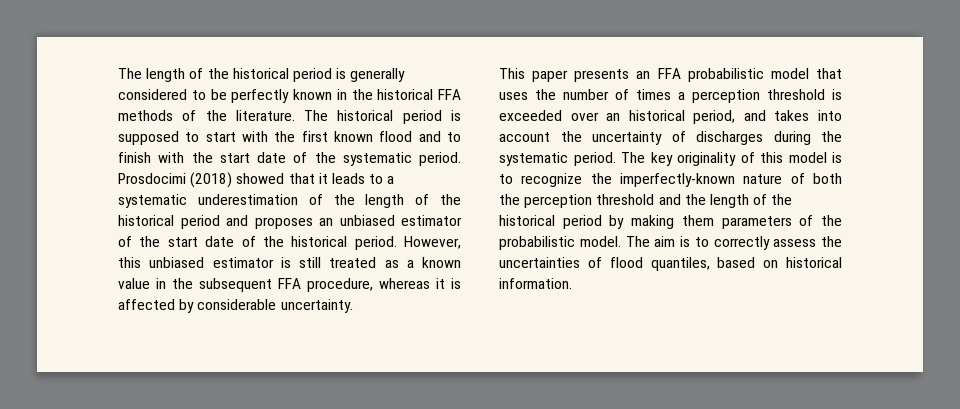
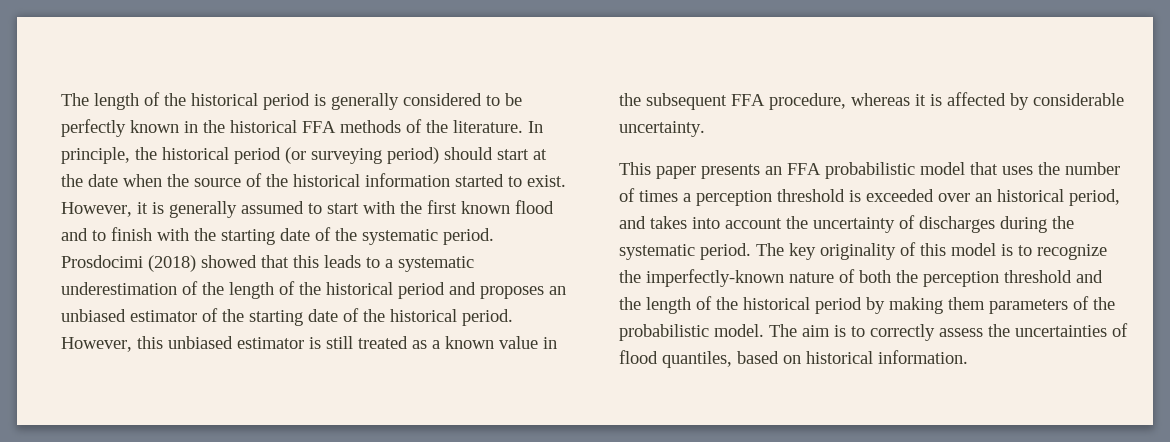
[304,110,461,124] [118,131,179,145] The historical period is supposed -> [528,121,543,133] [61,147,547,164] [61,173,566,187] [61,201,304,218] In principle, the historical period (or surveying period) should start at the date when the source of the historical information started to exist. However, it is generally assumed
[219,153,250,163] start -> [221,229,275,245] starting
[318,173,328,184] it -> [293,255,319,268] this
[167,237,198,247] start -> [249,310,303,326] starting

